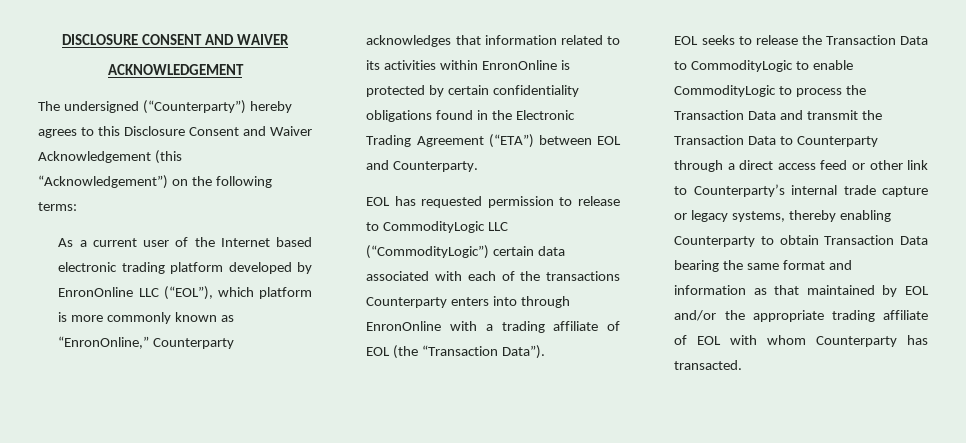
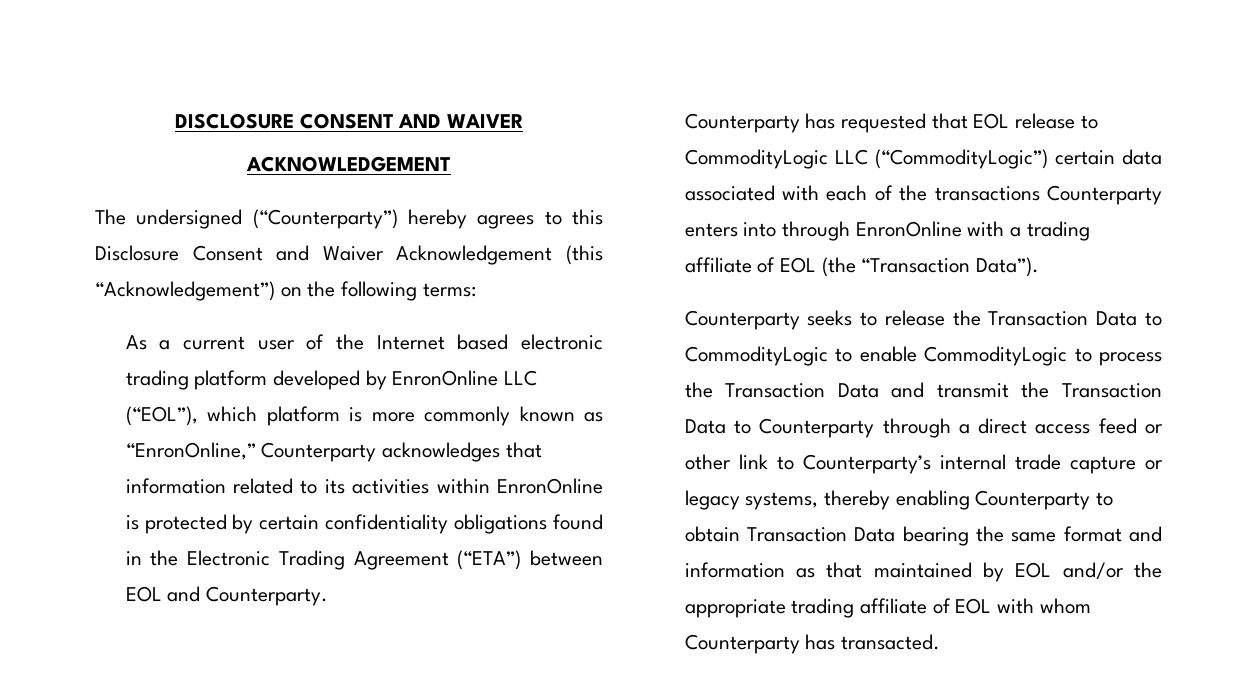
[366,197,391,206] EOL -> [684,113,800,133] Counterparty
[487,196,573,208] permission to -> [931,113,1010,129] that EOL
[674,36,699,45] EOL -> [684,310,800,330] Counterparty

